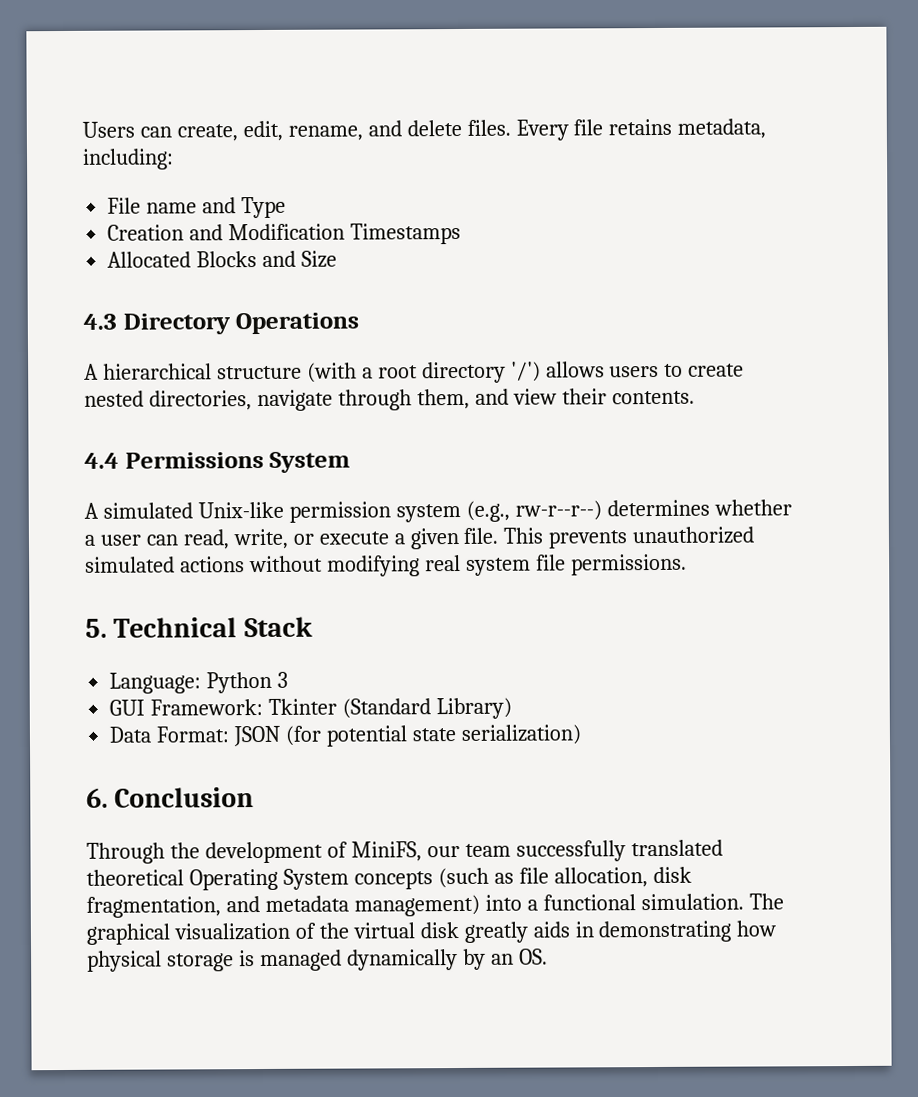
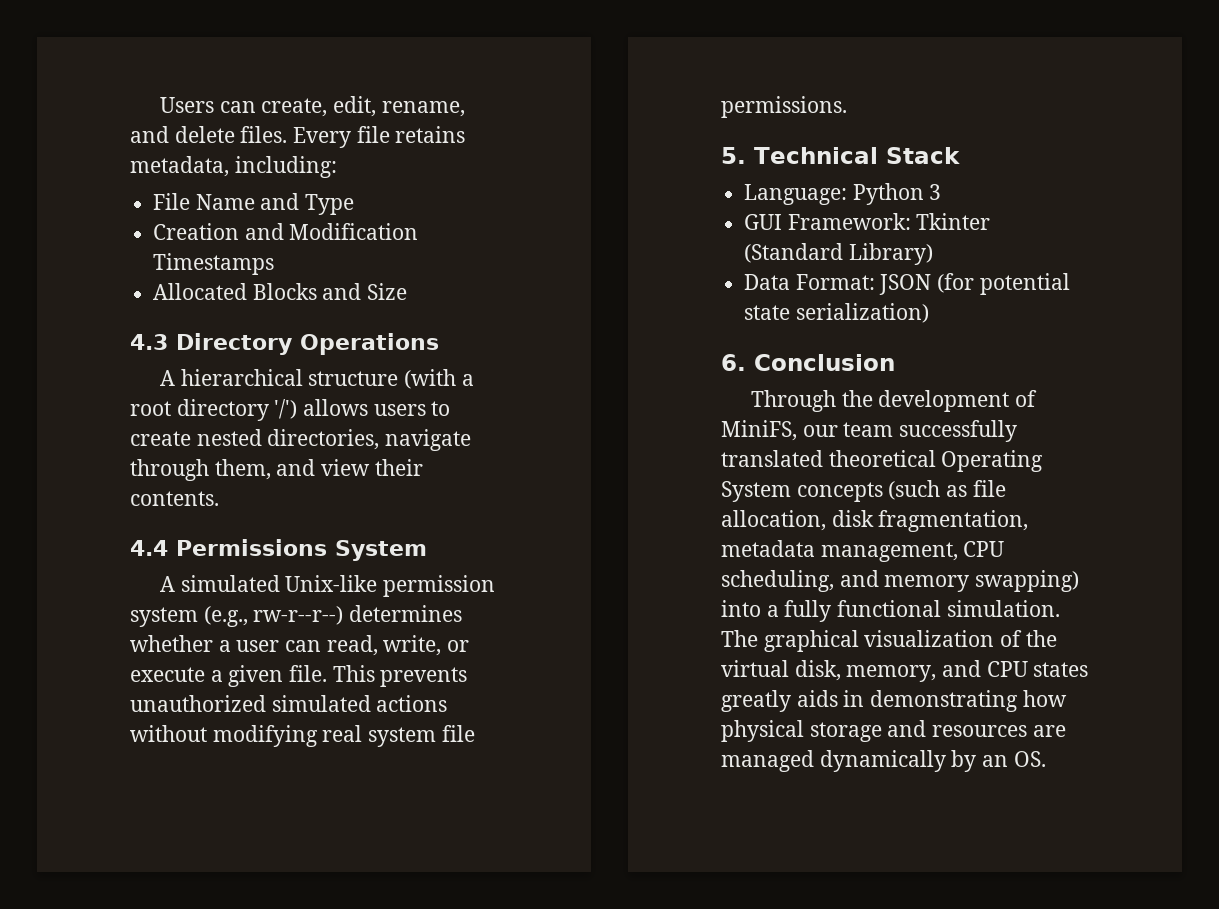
[146,202,198,214] name -> [195,194,255,210] Name
[225,894,480,917] and metadata management) -> [721,540,1005,562] [721,570,1080,592] metadata management, CPU scheduling, and memory swapping)
(538, 905) none -> [784,600,832,622] fully
[419,922,459,939] disk -> [794,660,1089,682] disk, memory, and CPU states
[238,950,255,967] is -> [887,720,1066,737] and resources are

